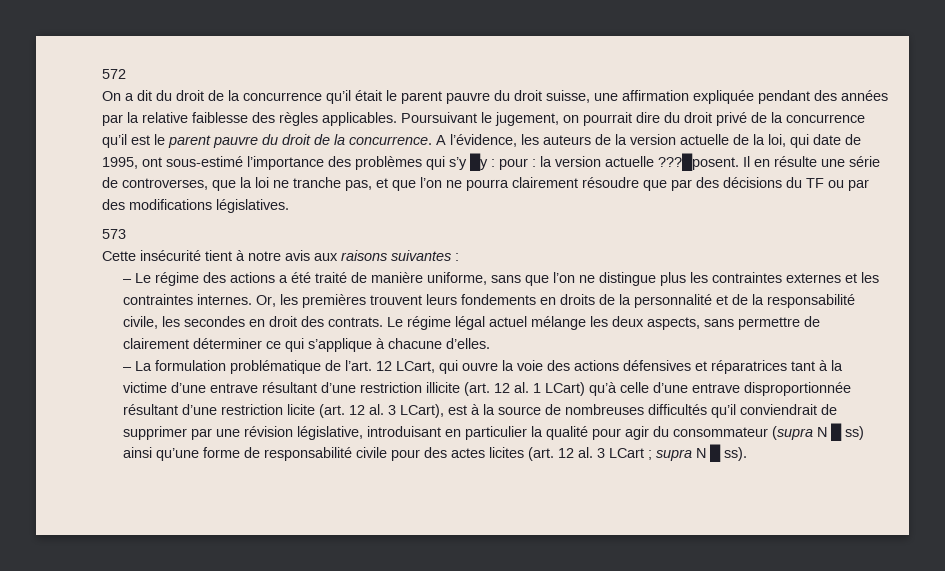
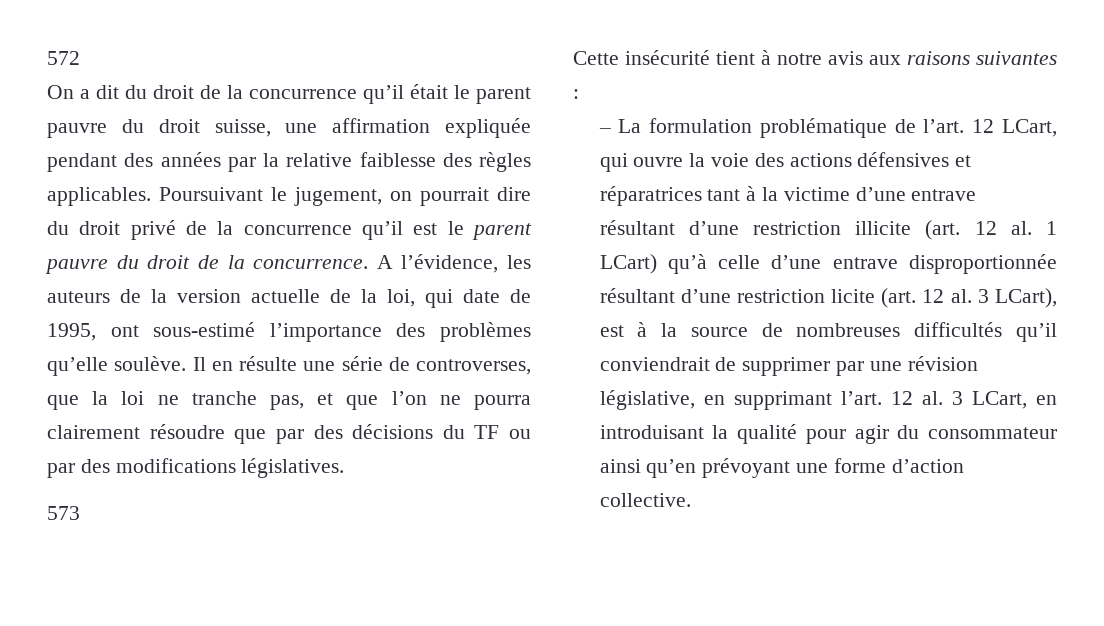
[426,153,739,171] qui s’y █y : pour : la version actuelle ???█posent. -> [47,356,187,376] qu’elle soulève.
[123,272,880,286] [123,294,856,308] [123,316,821,330] [123,338,491,352] // – Le régime des actions a été traité de manière uniforme, sans que l’on ne distingue plus les contraintes externes et les contraintes internes. Or, les premières trouvent leurs fondements en droits de la personnalité et de la responsabilité civile, les secondes en droit des contrats. Le régime légal actuel mélange les deux aspects, sans permettre de clairement déterminer ce qui s’applique à chacune d’elles. -> (579, 94) none
[367,426,528,440] introduisant en particulier -> [703,391,1057,410] [599,425,704,439] en supprimant l’art. 12 al. 3 LCart, en introduisant
[772,423,865,441] [123,444,748,462] (supra N █ ss) ainsi qu’une forme de responsabilité civile pour des actes licites (art. 12 al. 3 LCart ; supra N █ ss). -> [599,458,964,478] [599,493,691,507] ainsi qu’en prévoyant une forme d’action collective.

